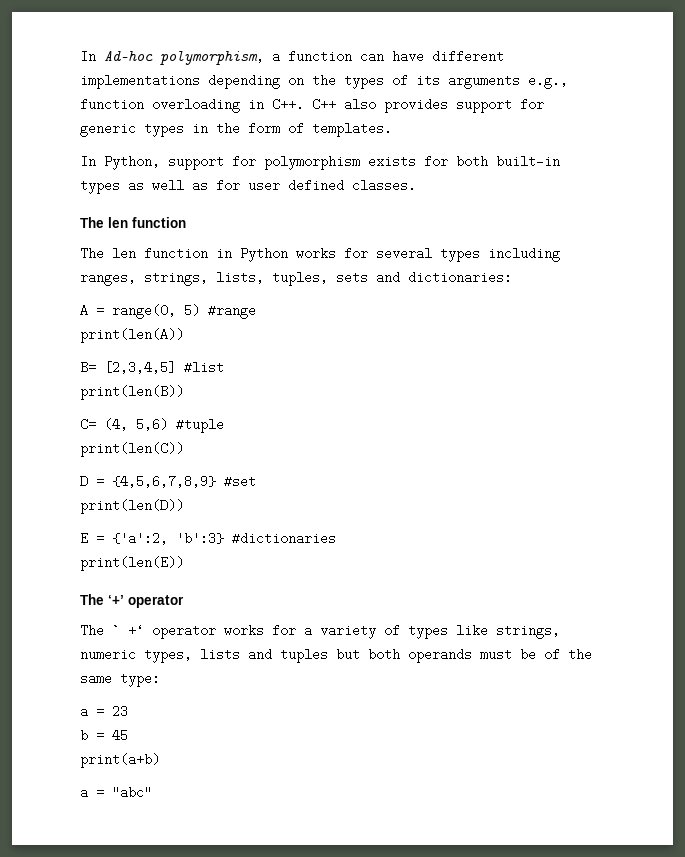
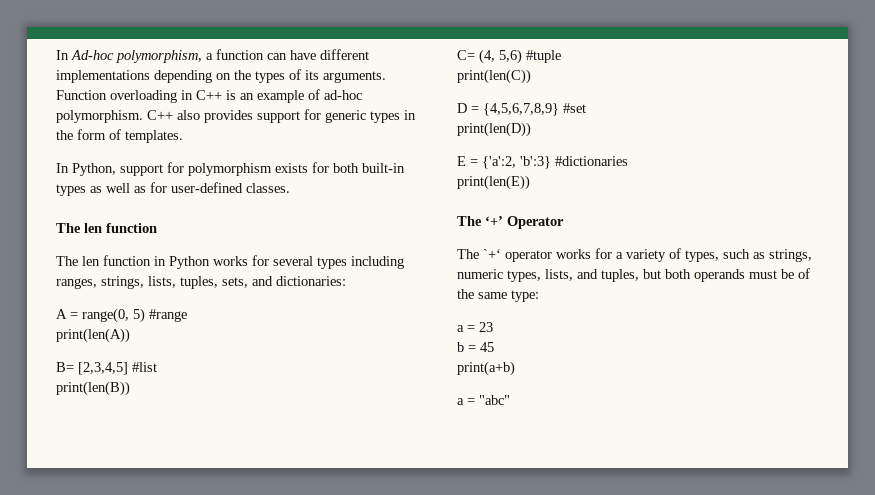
[448,74,568,89] [80,98,304,113] arguments e.g., function overloading in C++. -> [323,71,386,83] [56,89,362,103] [56,110,143,123] arguments. Function overloading in C++ is an example of ad-hoc polymorphism.
[248,179,344,192] user defined -> [171,182,243,193] user-defined
[336,271,368,284] sets -> [222,277,248,288] sets,
[128,595,184,608] [80,624,144,637] operator // The ` +‘ -> [507,216,564,229] [457,249,501,259] Operator // The `+‘
[408,624,560,639] [80,648,328,663] types like strings, numeric types, lists and tuples -> [685,249,812,262] [457,269,639,282] types, such as strings, numeric types, lists, and tuples,

